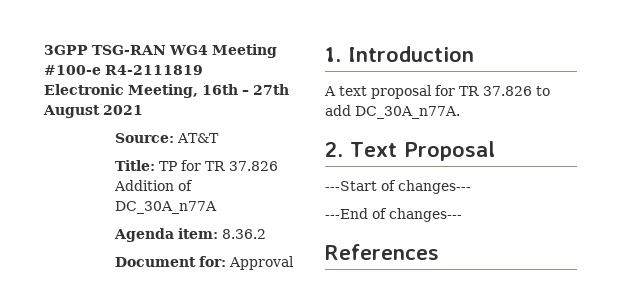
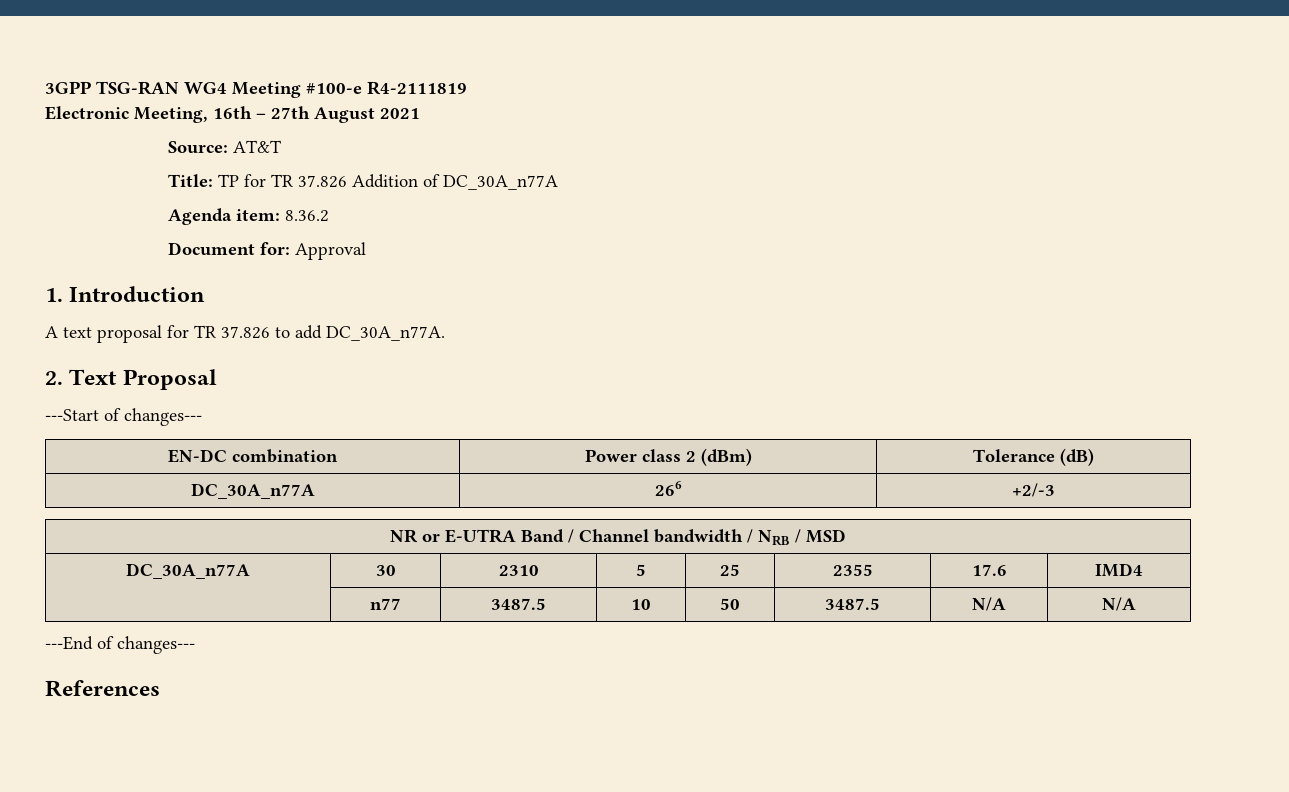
(471, 187) none -> [168,449,338,463] [584,448,752,466] [973,448,1094,466] [190,483,315,499] [654,481,682,496] [1012,483,1055,497] [390,529,846,546] [126,563,250,579] [375,565,396,576] [498,565,539,576] [636,564,646,576] [720,564,740,576] [832,564,873,576] [971,564,1007,576] [1095,563,1143,577] [370,598,401,610] [491,598,546,610] [631,599,651,610] [720,598,740,610] [825,598,880,610] [972,597,1006,611] [1102,597,1136,611] // EN-DC combination | Power class 2 (dBm) | Tolerance (dB) // DC_30A_n77A | 266 | +2/-3 // NR or E-UTRA Band / Channel bandwidth / NRB / MSD // DC_30A_n77A | 30 | 2310 | 5 | 25 | 2355 | 17.6 | IMD4 // | n77 | 3487.5 | 10 | 50 | 3487.5 | N/A | N/A

